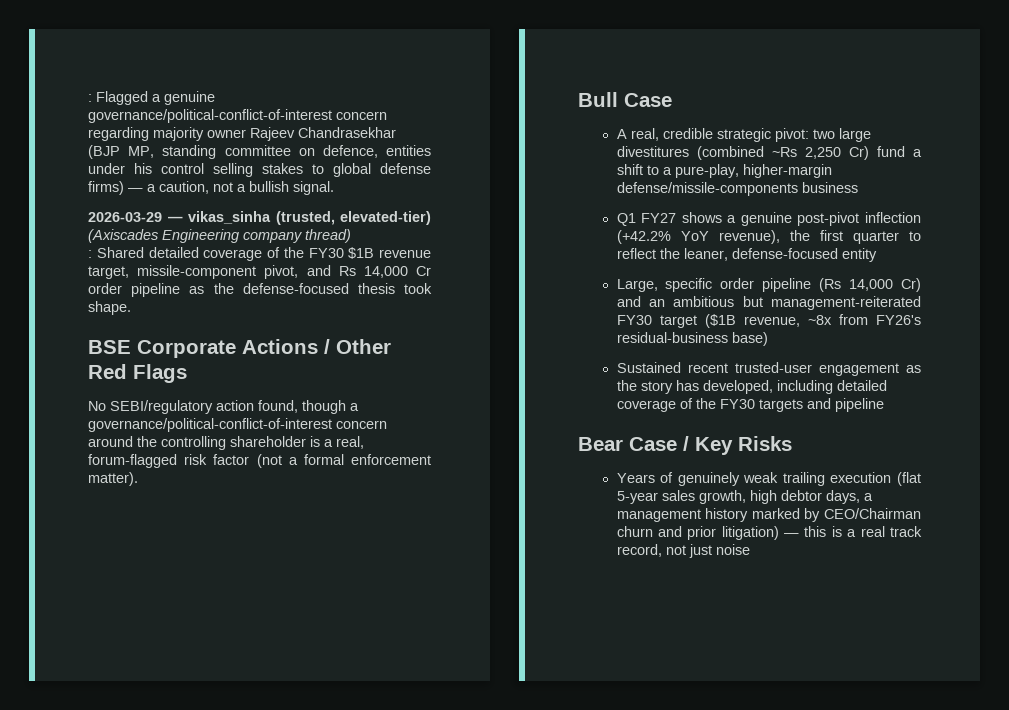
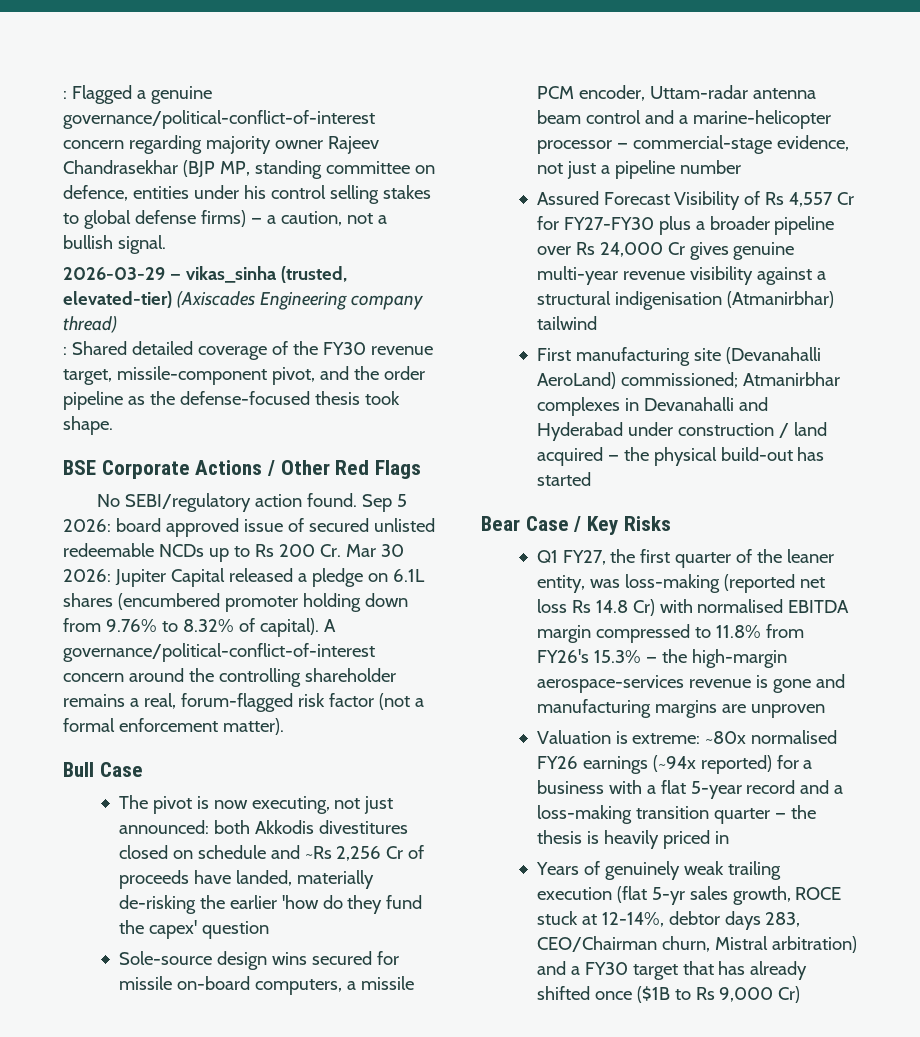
[348,247,375,259] $1B -> (366, 348) none
[338,266,431,278] Rs 14,000 Cr -> [353,366,379,380] the
[258,400,359,414] found, though a -> [306,493,407,512] [63,518,435,537] [63,543,404,562] [63,568,425,587] [63,593,408,612] [63,618,336,637] found. Sep 5 2026: board approved issue of secured unlisted redeemable NCDs up to Rs 200 Cr. Mar 30 2026: Jupiter Capital released a pledge on 6.1L shares (encumbered promoter holding down from 9.76% to 8.32% of capital). A
[310,436,320,447] is -> [63,694,125,707] remains
[616,128,871,142] [616,146,922,160] [616,164,832,178] [616,182,858,196] [616,212,921,226] [616,230,921,244] [616,248,877,262] [616,278,921,292] [616,296,921,310] [616,314,921,328] [616,332,768,346] [616,362,921,376] [616,380,887,394] [616,398,884,412] A real, credible strategic pivot: two large divestitures (combined ~Rs 2,250 Cr) fund a shift to a pure-play, higher-margin defense/missile-components business // Q1 FY27 shows a genuine post-pivot inflection (+42.2% YoY revenue), the first quarter to reflect the leaner, defense-focused entity // Large, specific order pipeline (Rs 14,000 Cr) and an ambitious but management-reiterated FY30 target ($1B revenue, ~8x from FY26's residual-business base) // Sustained recent trusted-user engagement as the story has developed, including detailed coverage of the FY30 targets and pipeline -> [118,795,394,814] [118,820,408,834] [118,845,425,861] [118,870,374,889] [118,895,423,914] [118,920,269,939] [118,951,399,970] [118,976,414,995] [536,85,816,101] [536,110,831,129] [536,135,849,154] [536,160,741,179] [536,191,855,210] [536,216,835,235] [536,242,795,260] [536,266,826,285] [536,291,834,310] [536,316,597,330] [536,347,821,366] [536,372,840,389] [536,397,768,416] [536,422,827,441] [536,447,825,466] [536,472,591,486] The pivot is now executing, not just announced: both Akkodis divestitures closed on schedule and ~Rs 2,256 Cr of proceeds have landed, materially de-risking the earlier 'how do they fund the capex' question // Sole-source design wins secured for missile on-board computers, a missile PCM encoder, Uttam-radar antenna beam control and a marine-helicopter processor — commercial-stage evidence, not just a pipeline number // Assured Forecast Visibility of Rs 4,557 Cr for FY27-FY30 plus a broader pipeline over Rs 24,000 Cr gives genuine multi-year revenue visibility against a structural indigenisation (Atmanirbhar) tailwind // First manufacturing site (Devanahalli AeroLand) commissioned; Atmanirbhar complexes in Devanahalli and Hyderabad under construction / land acquired — the physical build-out has started
(792, 443) none -> [536,549,835,568] [536,574,825,593] [536,599,850,616] [536,624,804,643] [536,649,787,668] [536,674,845,693] [536,699,825,718] [536,730,838,744] [536,755,813,774] [536,780,844,799] [536,805,816,824] [536,830,729,849] // Q1 FY27, the first quarter of the leaner entity, was loss-making (reported net loss Rs 14.8 Cr) with normalised EBITDA margin compressed to 11.8% from FY26's 15.3% — the high-margin aerospace-services revenue is gone and manufacturing margins are unproven // Valuation is extreme: ~80x normalised FY26 earnings (~94x reported) for a business with a flat 5-year record and a loss-making transition quarter — the thesis is heavily priced in
[616,491,658,504] 5-year -> [651,887,685,905] 5-yr
[749,490,873,504] [616,508,921,522] [616,526,922,540] [616,544,750,558] high debtor days, a management history marked by CEO/Chairman churn and prior litigation) — this is a real track record, not just noise -> [795,887,842,900] [536,911,801,930] [536,936,857,953] [536,961,808,980] [536,986,801,1003] ROCE stuck at 12-14%, debtor days 283, CEO/Chairman churn, Mistral arbitration) and a FY30 target that has already shifted once ($1B to Rs 9,000 Cr)

